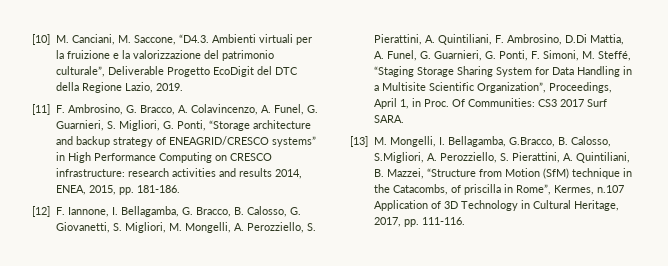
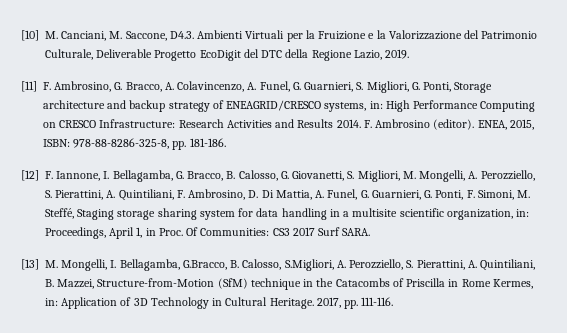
[178,34,293,43] “D4.3. Ambienti virtuali -> [169,30,285,39] D4.3. Ambienti Virtuali
[66,50,110,59] fruizione -> [318,31,367,40] Fruizione
[132,50,274,61] [55,66,105,77] valorizzazione del patrimonio culturale”, -> [388,30,538,40] [45,49,93,60] Valorizzazione del Patrimonio Culturale,
[208,120,250,131] “Storage -> [454,82,493,93] Storage
[271,136,316,147] [55,152,65,161] systems” in -> [324,101,383,112] systems, in:
[55,168,302,179] [55,185,116,195] infrastructure: research activities and results 2014, ENEA, 2015, -> [99,119,534,130] [43,138,170,149] Infrastructure: Research Activities and Results 2014. F. Ambrosino (editor). ENEA, 2015, ISBN: 978-88-8286-325-8,
[564,34,587,43] D.Di -> [248,190,274,198] D. Di
[373,66,632,77] [373,82,546,93] “Staging Storage Sharing System for Data Handling in a Multisite Scientific Organization”, -> [77,208,530,220] Staging storage sharing system for data handling in a multisite scientific organization, in:
[426,168,540,177] “Structure from Motion -> [97,278,215,287] Structure-from-Motion
[392,184,624,195] Catacombs, of priscilla in Rome”, Kermes, n.107 -> [335,278,533,289] [45,298,58,306] Catacombs of Priscilla in Rome Kermes, in:
[573,200,619,211] Heritage, -> [269,298,314,309] Heritage.

